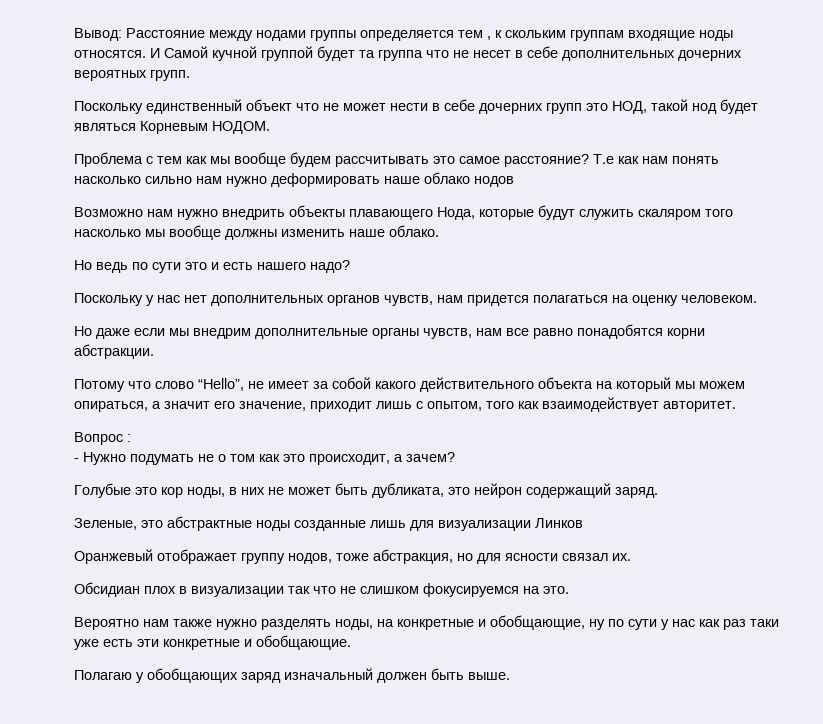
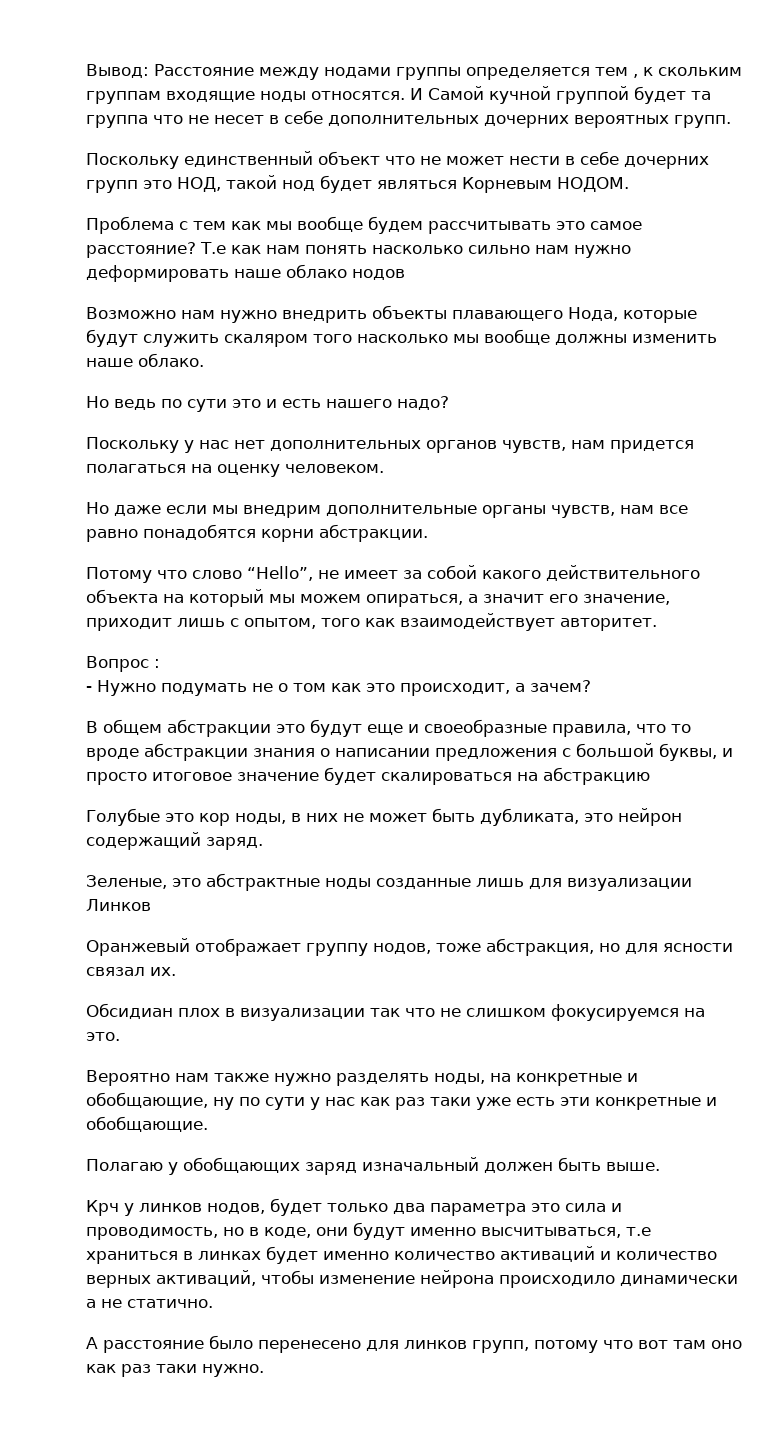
(455, 457) none -> [86,719,691,737] [86,743,733,761] [86,767,650,785] // В общем абстракции это будут еще и своеобразные правила, что то вроде абстракции знания о написании предложения с большой буквы, и просто итоговое значение будет скалироваться на абстракцию
(510, 676) none -> [86,1198,622,1216] [86,1222,651,1240] [86,1246,717,1264] [86,1270,738,1288] [86,1299,213,1308] [86,1335,742,1353] [86,1364,264,1377] // Крч у линков нодов, будет только два параметра это сила и проводимость, но в коде, они будут именно высчитываться, т.е храниться в линках будет именно количество активаций и количество верных активаций, чтобы изменение нейрона происходило динамически а не статично. // А расстояние было перенесено для линков групп, потому что вот там оно как раз таки нужно.

